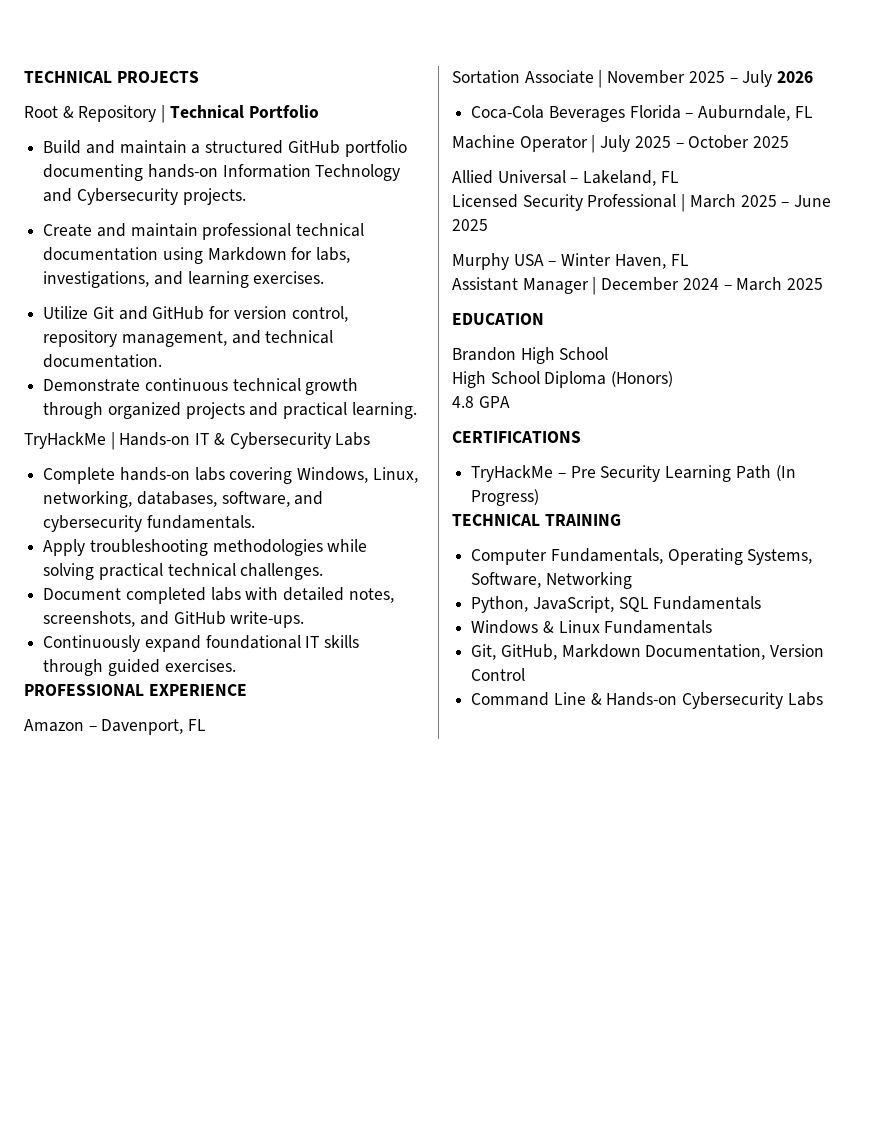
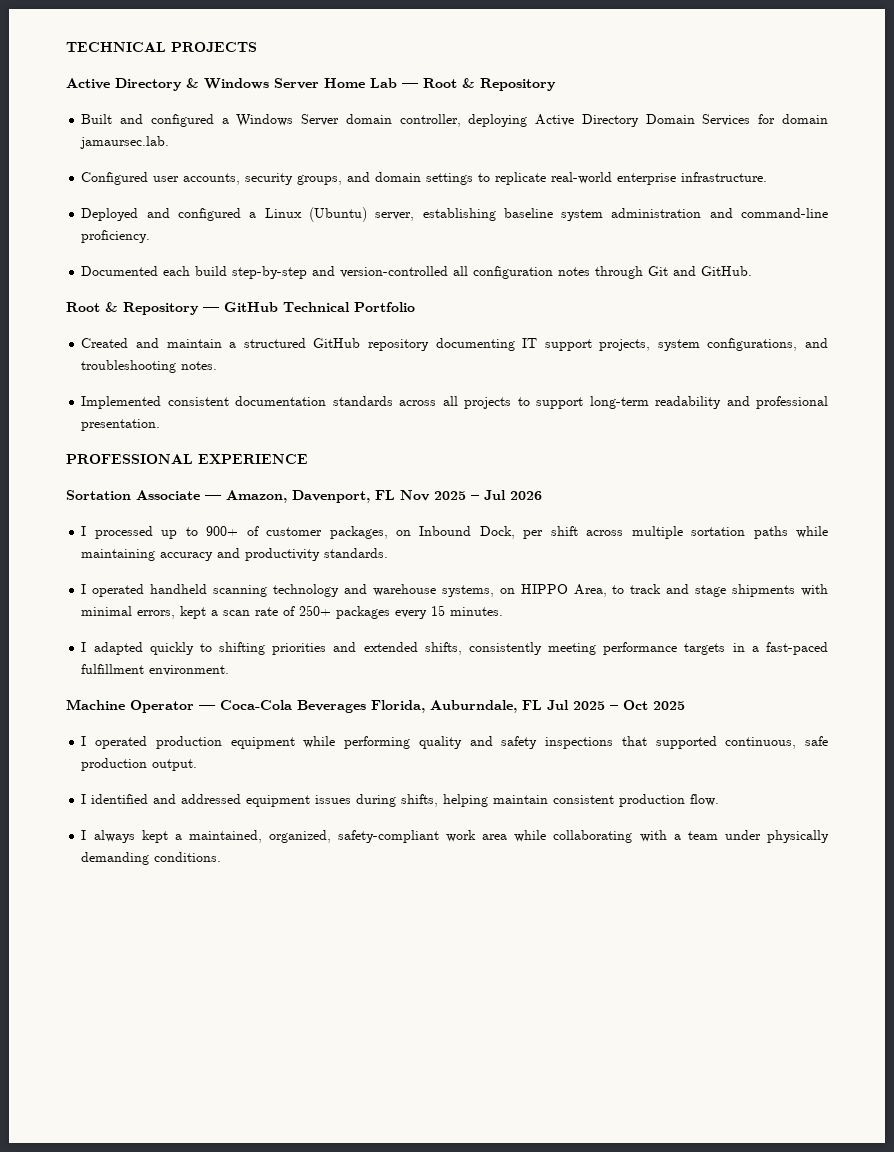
[24,105,166,123] // Root & Repository | -> [66,78,556,91] [81,114,829,127] [80,136,170,149] [81,172,768,185] [81,207,828,222] [81,230,151,243] [81,266,753,279] [66,302,278,315] // Active Directory & Windows Server Home Lab — Root & Repository // Built and configured a Windows Server domain controller, deploying Active Directory Domain Services for domain jamaursec.lab. // Configured user accounts, security groups, and domain settings to replicate real-world enterprise infrastructure. // Deployed and configured a Linux (Ubuntu) server, establishing baseline system administration and command-line proficiency. // Documented each build step-by-step and version-controlled all configuration notes through Git and GitHub. // Root & Repository — GitHub
[43,140,82,154] Build -> [81,338,129,348] Created
[344,140,407,157] [43,164,401,181] [43,188,246,205] [43,223,365,240] [43,247,351,264] [43,271,325,288] [43,306,348,322] [43,330,334,347] [43,354,163,368] [43,378,359,395] [43,402,417,419] [24,432,371,450] [43,467,418,484] [43,491,324,508] [43,515,255,532] [43,539,368,556] [43,563,324,580] [43,587,394,604] [43,611,305,628] [43,635,360,652] [43,659,236,676] [24,684,247,696] [24,719,207,735] [452,70,773,88] portfolio documenting hands-on Information Technology and Cybersecurity projects. // Create and maintain professional technical documentation using Markdown for labs, investigations, and learning exercises. // Utilize Git and GitHub for version control, repository management, and technical documentation. // Demonstrate continuous technical growth through organized projects and practical learning. // TryHackMe | Hands-on IT & Cybersecurity Labs // Complete hands-on labs covering Windows, Linux, networking, databases, software, and cybersecurity fundamentals. // Apply troubleshooting methodologies while solving practical technical challenges. // Document completed labs with detailed notes, screenshots, and GitHub write-ups. // Continuously expand foundational IT skills through guided exercises. // PROFESSIONAL EXPERIENCE // Amazon – Davenport, FL // Sortation Associate | November 2025 – July -> [367,338,829,351] [81,360,218,373] [81,396,829,409] [81,419,161,431] [66,454,308,464] [66,490,506,503] repository documenting IT support projects, system configurations, and troubleshooting notes. // Implemented consistent documentation standards across all projects to support long-term readability and professional presentation. // PROFESSIONAL EXPERIENCE // Sortation Associate — Amazon, Davenport, FL Nov 2025 – Jul
[471,105,813,122] [452,135,790,153] [452,170,679,186] [452,194,832,212] [452,219,488,231] [452,253,689,270] [452,277,824,295] [452,313,544,325] [452,347,609,364] [452,371,674,388] [452,396,510,408] [452,431,581,443] [471,465,796,482] [471,489,540,506] [452,514,621,526] [471,548,813,565] [471,572,632,589] [471,596,762,613] [471,620,713,634] [471,644,825,660] [471,668,526,681] [471,692,823,709] Coca-Cola Beverages Florida – Auburndale, FL // Machine Operator | July 2025 – October 2025 // Allied Universal – Lakeland, FL // Licensed Security Professional | March 2025 – June 2025 // Murphy USA – Winter Haven, FL // Assistant Manager | December 2024 – March 2025 // EDUCATION // Brandon High School // High School Diploma (Honors) // 4.8 GPA // CERTIFICATIONS // TryHackMe – Pre Security Learning Path (In Progress) // TECHNICAL TRAINING // Computer Fundamentals, Operating Systems, Software, Networking // Python, JavaScript, SQL Fundamentals // Windows & Linux Fundamentals // Git, GitHub, Markdown Documentation, Version Control // Command Line & Hands-on Cybersecurity Labs -> [81,526,829,539] [81,548,389,561] [81,584,829,597] [81,605,504,619] [81,642,828,655] [81,664,230,676] [66,699,685,713] [81,736,829,749] [81,758,198,771] [81,794,720,807] [81,830,830,843] [81,852,222,865] I processed up to 900+ of customer packages, on Inbound Dock, per shift across multiple sortation paths while maintaining accuracy and productivity standards. // I operated handheld scanning technology and warehouse systems, on HIPPO Area, to track and stage shipments with minimal errors, kept a scan rate of 250+ packages every 15 minutes. // I adapted quickly to shifting priorities and extended shifts, consistently meeting performance targets in a fast-paced fulfillment environment. // Machine Operator — Coca-Cola Beverages Florida, Auburndale, FL Jul 2025 – Oct 2025 // I operated production equipment while performing quality and safety inspections that supported continuous, safe production output. // I identified and addressed equipment issues during shifts, helping maintain consistent production flow. // I always kept a maintained, organized, safety-compliant work area while collaborating with a team under physically demanding conditions.

